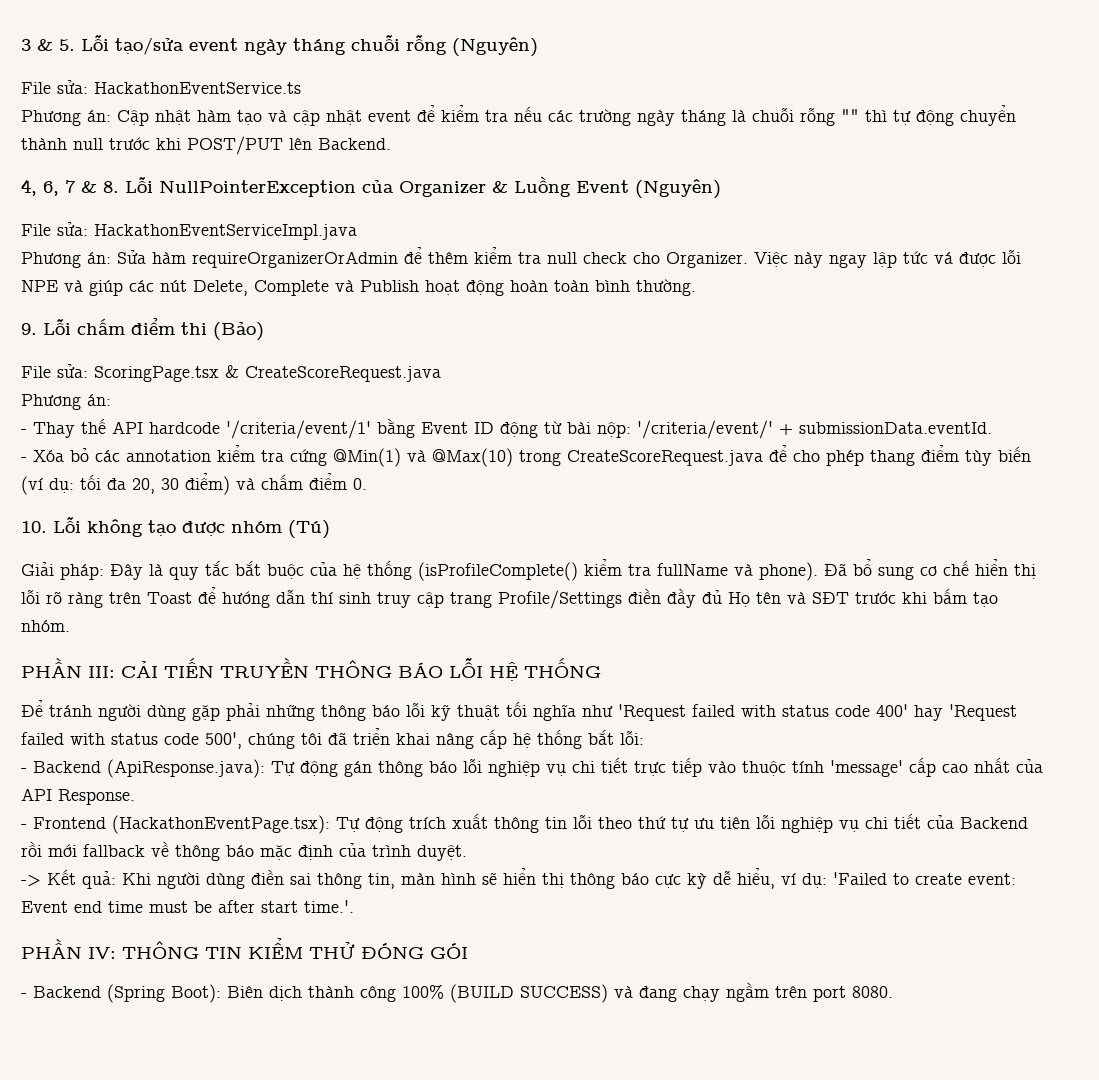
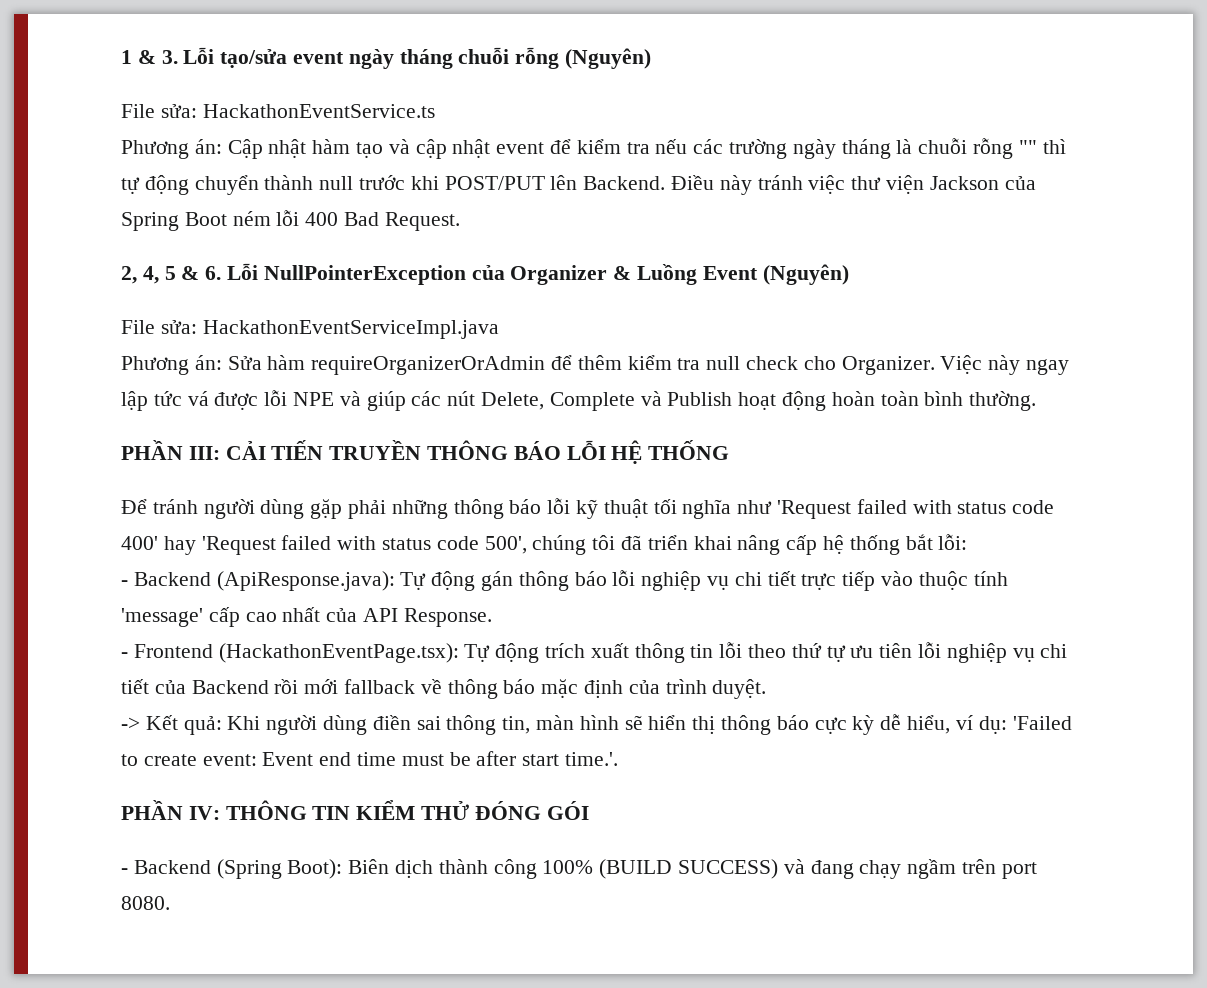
[21,39,75,51] 3 & 5. -> [121,50,178,64] 1 & 3.
[21,179,119,196] // 4, 6, 7 & 8. -> [671,175,1036,195] [121,210,460,231] [121,266,222,284] Điều này tránh việc thư viện Jackson của Spring Boot ném lỗi 400 Bad Request. // 2, 4, 5 & 6.
[21,318,264,341] [21,364,441,382] [21,394,111,410] [21,418,992,439] [21,445,1031,467] [21,473,367,495] [21,516,330,539] [21,559,1036,581] [21,587,998,609] [21,620,70,632] // 9. Lỗi chấm điểm thi (Bảo) // File sửa: ScoringPage.tsx & CreateScoreRequest.java // Phương án: // - Thay thế API hardcode '/criteria/event/1' bằng Event ID động từ bài nộp: '/criteria/event/' + submissionData.eventId. // - Xóa bỏ các annotation kiểm tra cứng @Min(1) và @Max(10) trong CreateScoreRequest.java để cho phép thang điểm tùy biến (ví dụ: tối đa 20, 30 điểm) và chấm điểm 0. // 10. Lỗi không tạo được nhóm (Tú) // Giải pháp: Đây là quy tắc bắt buộc của hệ thống (isProfileComplete() kiểm tra fullName và phone). Đã bổ sung cơ chế hiển thị lỗi rõ ràng trên Toast để hướng dẫn thí sinh truy cập trang Profile/Settings điền đầy đủ Họ tên và SĐT trước khi bấm tạo nhóm. -> (1037, 401) none

